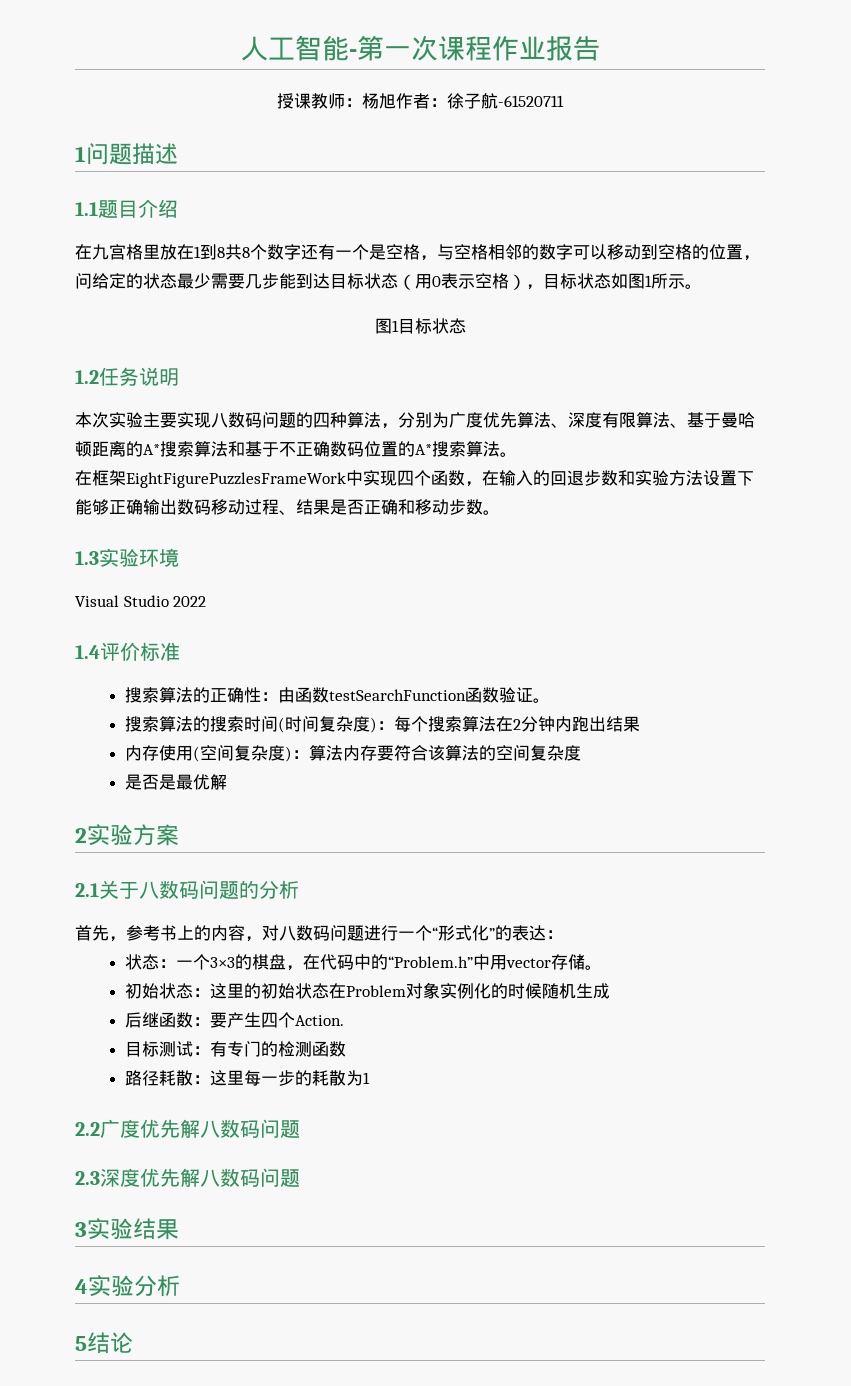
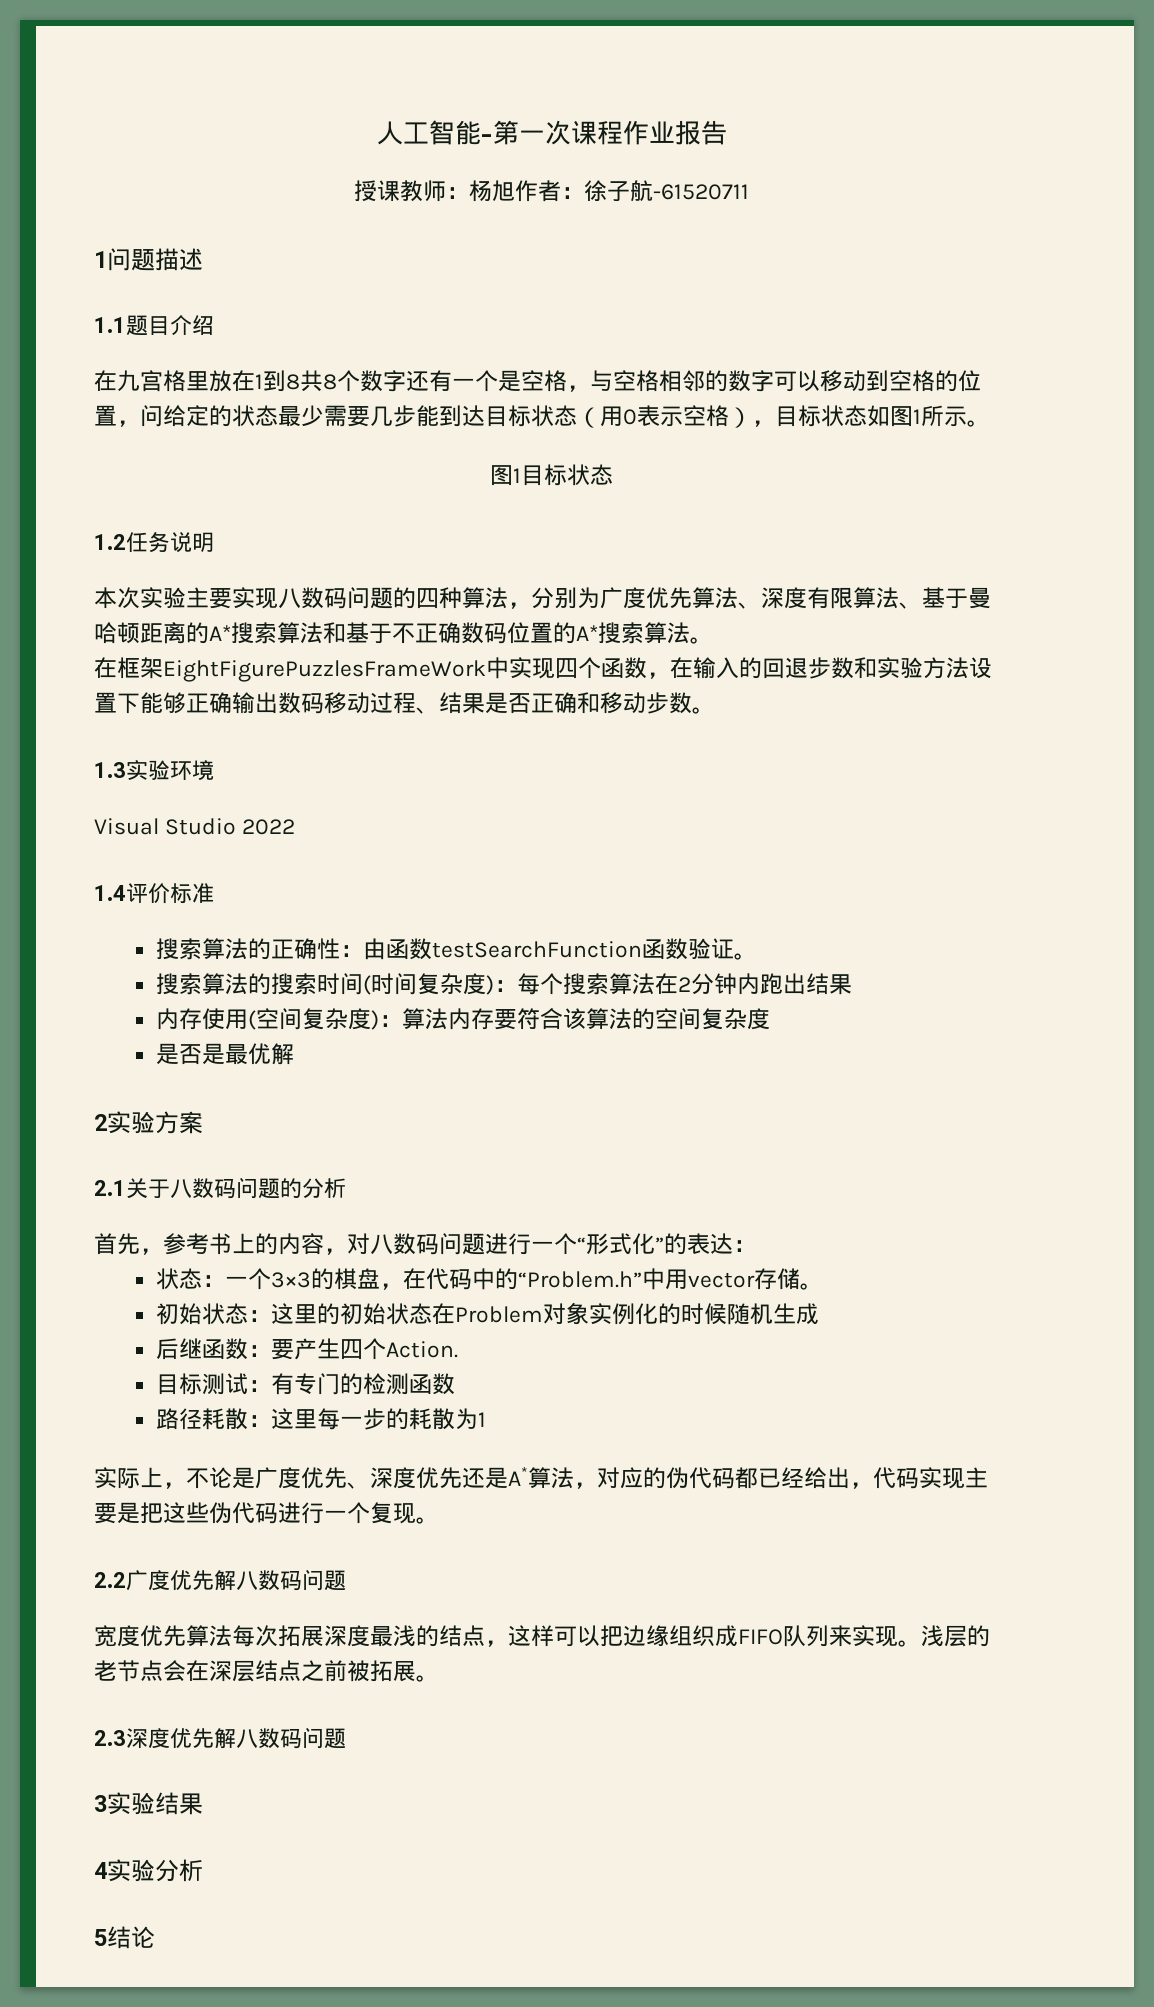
(370, 1078) none -> [94,1467,988,1489] [94,1502,439,1524] // 实际上，不论是广度优先、深度优先还是A*算法，对应的伪代码都已经给出，代码实现主要是把这些伪代码进行一个复现。
(300, 1129) none -> [94,1625,990,1647] [94,1660,439,1682] // 宽度优先算法每次拓展深度最浅的结点，这样可以把边缘组织成FIFO队列来实现。浅层的老节点会在深层结点之前被拓展。

